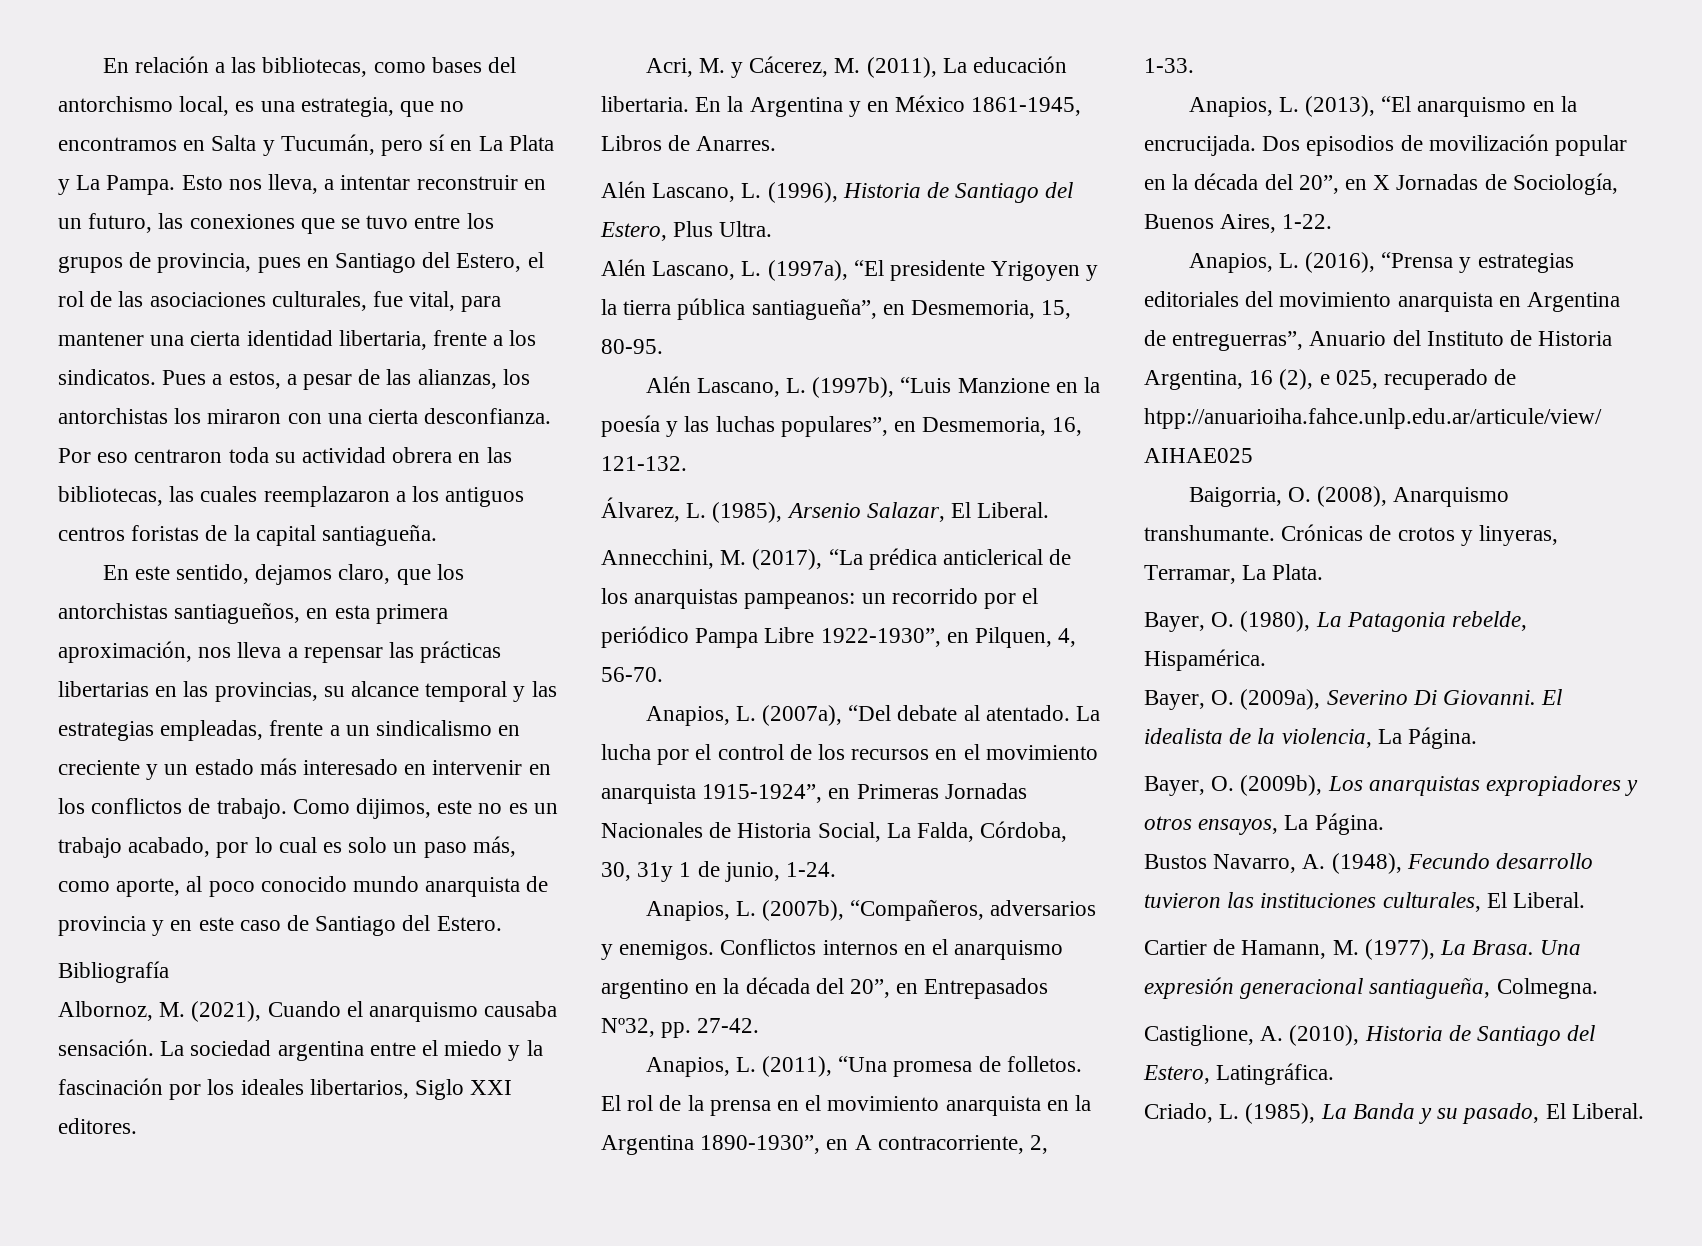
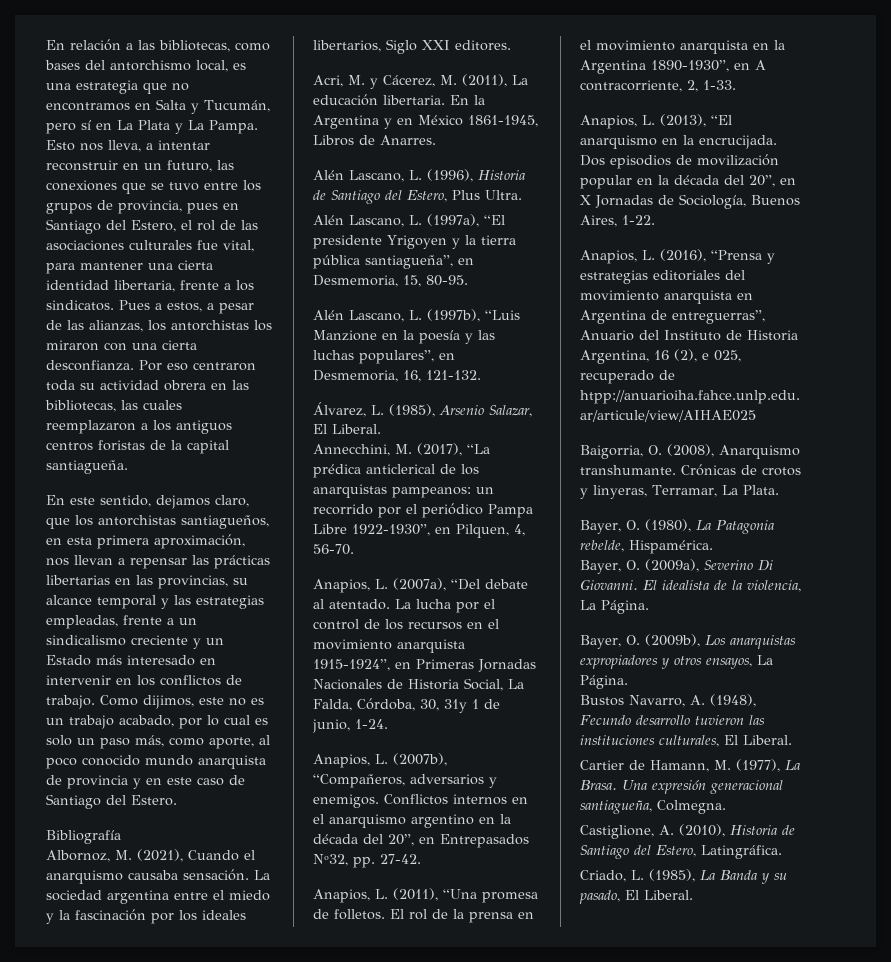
[300,97,394,117] estrategia, -> [76,80,138,94] estrategia
[271,291,367,311] culturales, -> [129,240,192,250] culturales
[237,642,282,658] lleva -> [74,555,113,565] llevan
[498,725,521,736] en -> (126, 640) none
[194,759,254,775] estado -> [46,655,91,666] Estado

